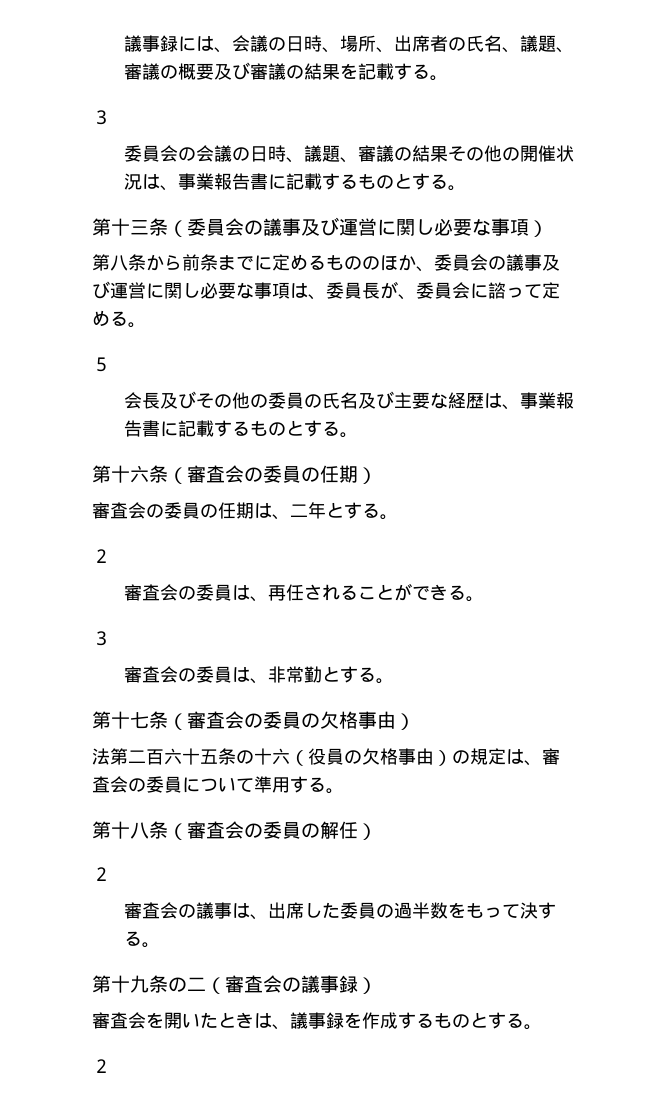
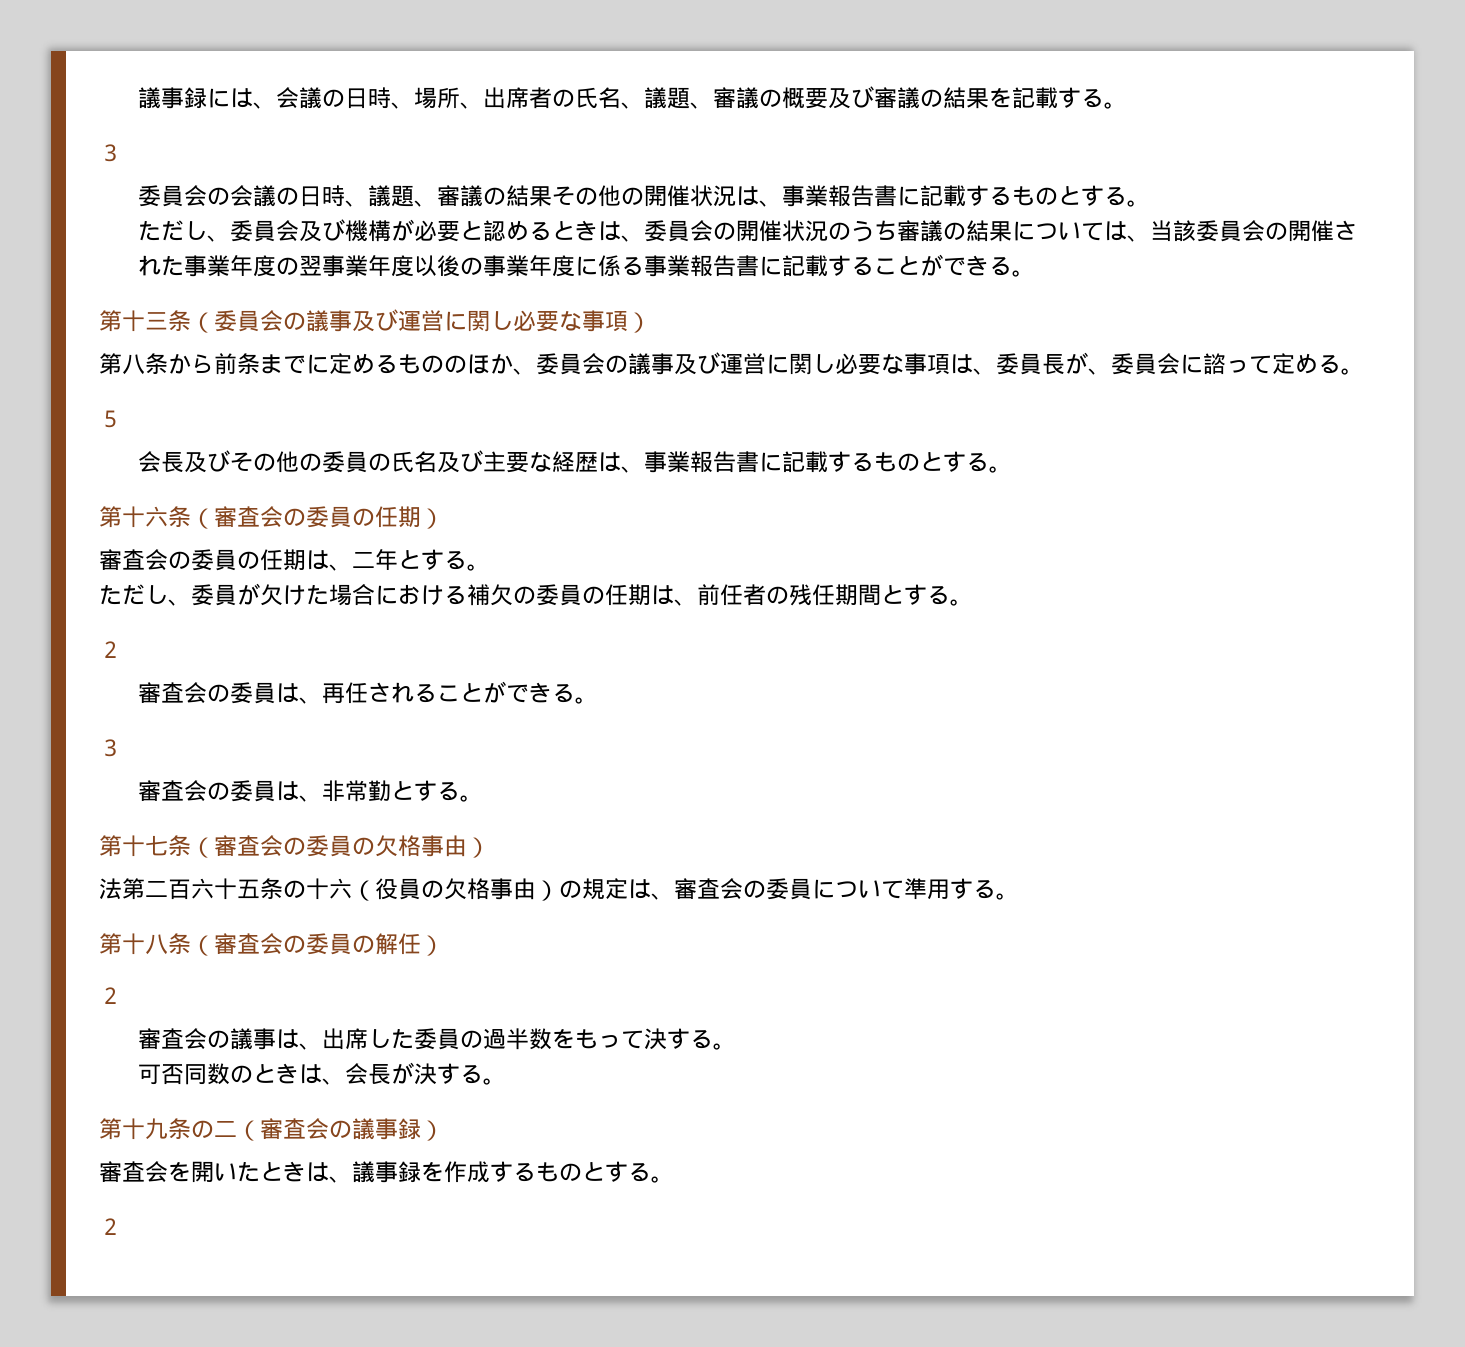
(467, 188) none -> [138,219,1358,242] [138,254,1036,277] // ただし、委員会及び機構が必要と認めるときは、委員会の開催状況のうち審議の結果については、当該委員会の開催された事業年度の翌事業年度以後の事業年度に係る事業報告書に記載することができる。
(398, 517) none -> [99,583,973,606] // ただし、委員が欠けた場合における補欠の委員の任期は、前任者の残任期間とする。
(161, 945) none -> [138,1062,507,1085] // 可否同数のときは、会長が決する。

